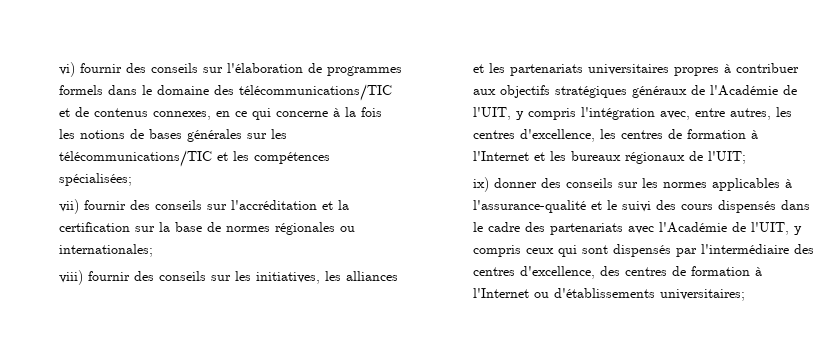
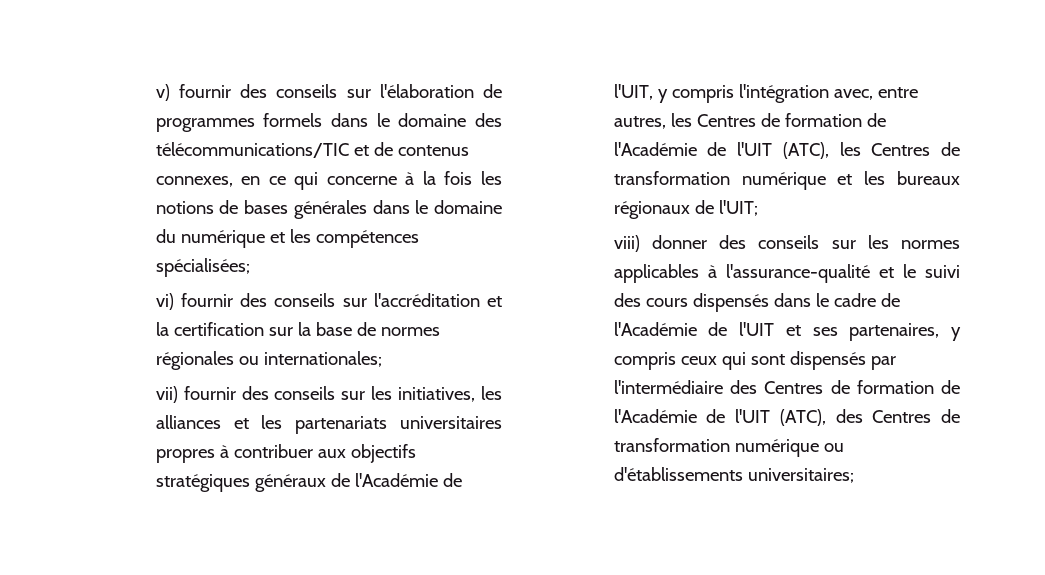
[58,62,75,77] vi) -> [155,84,170,101] v)
[246,129,287,139] [58,150,212,167] sur les télécommunications/TIC -> [372,200,503,214] [155,229,265,248] dans le domaine du numérique
[58,199,79,214] vii) -> [155,293,174,310] vi)
[58,270,83,285] viii) -> [155,386,178,403] vii)
[472,129,758,142] [472,151,529,161] centres d'excellence, les centres de formation à l'Internet -> [696,113,886,127] [613,142,960,159] [613,171,826,190] Centres de formation de l'Académie de l'UIT (ATC), les Centres de transformation numérique
[472,177,489,192] ix) -> [613,235,640,252] viii)
[524,222,789,235] des partenariats avec l'Académie de l'UIT, -> [880,293,900,307] [613,322,940,341] de l'Académie de l'UIT et ses partenaires,
[472,266,762,279] [472,288,529,298] centres d'excellence, des centres de formation à l'Internet -> [764,380,960,394] [613,409,960,426] [613,438,819,457] Centres de formation de l'Académie de l'UIT (ATC), des Centres de transformation numérique

